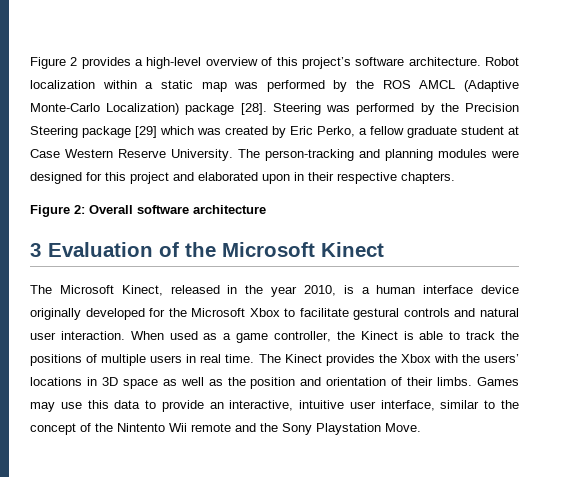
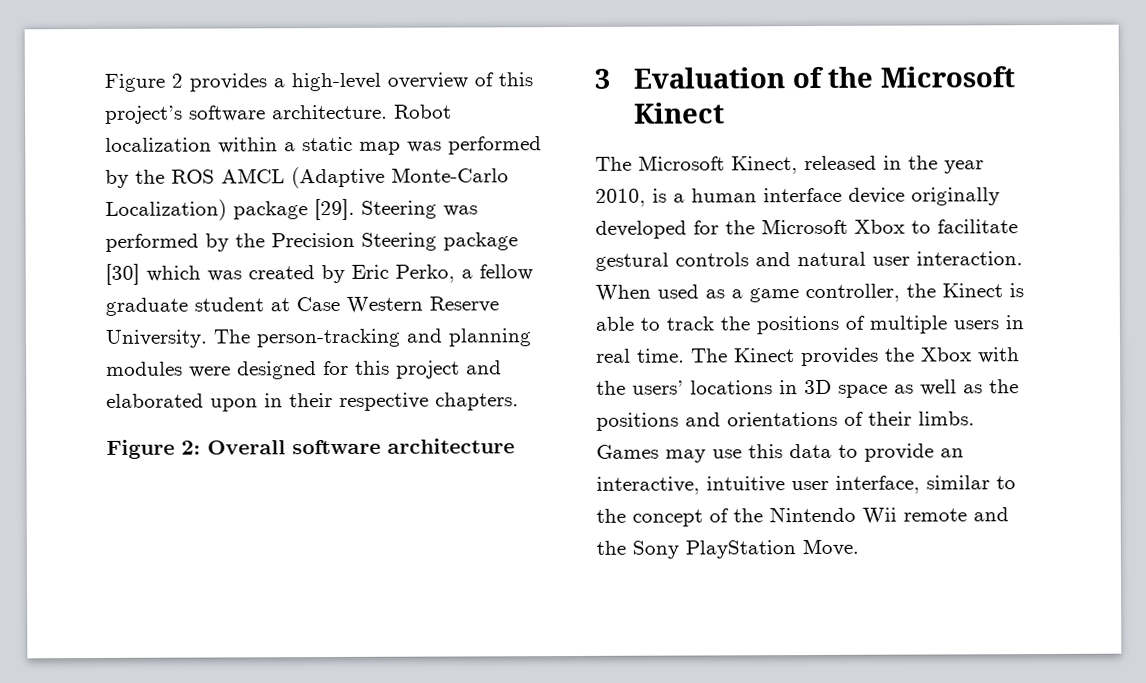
[240,103,267,115] [28]. -> [314,198,355,221] [29].
[135,126,157,138] [29] -> [105,263,140,285] [30]
[250,377,387,389] position and orientation -> [596,411,838,431] positions and orientations
[117,423,165,432] Nintento -> [769,506,856,523] Nintendo
[316,423,381,435] Playstation -> [685,540,796,559] PlayStation

